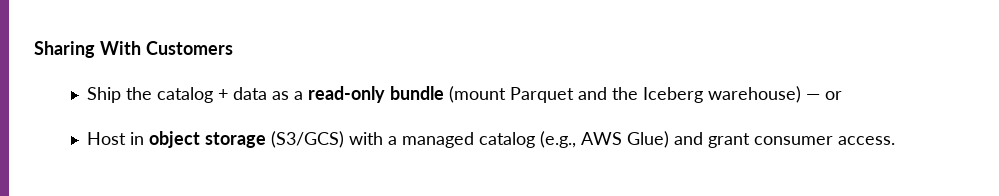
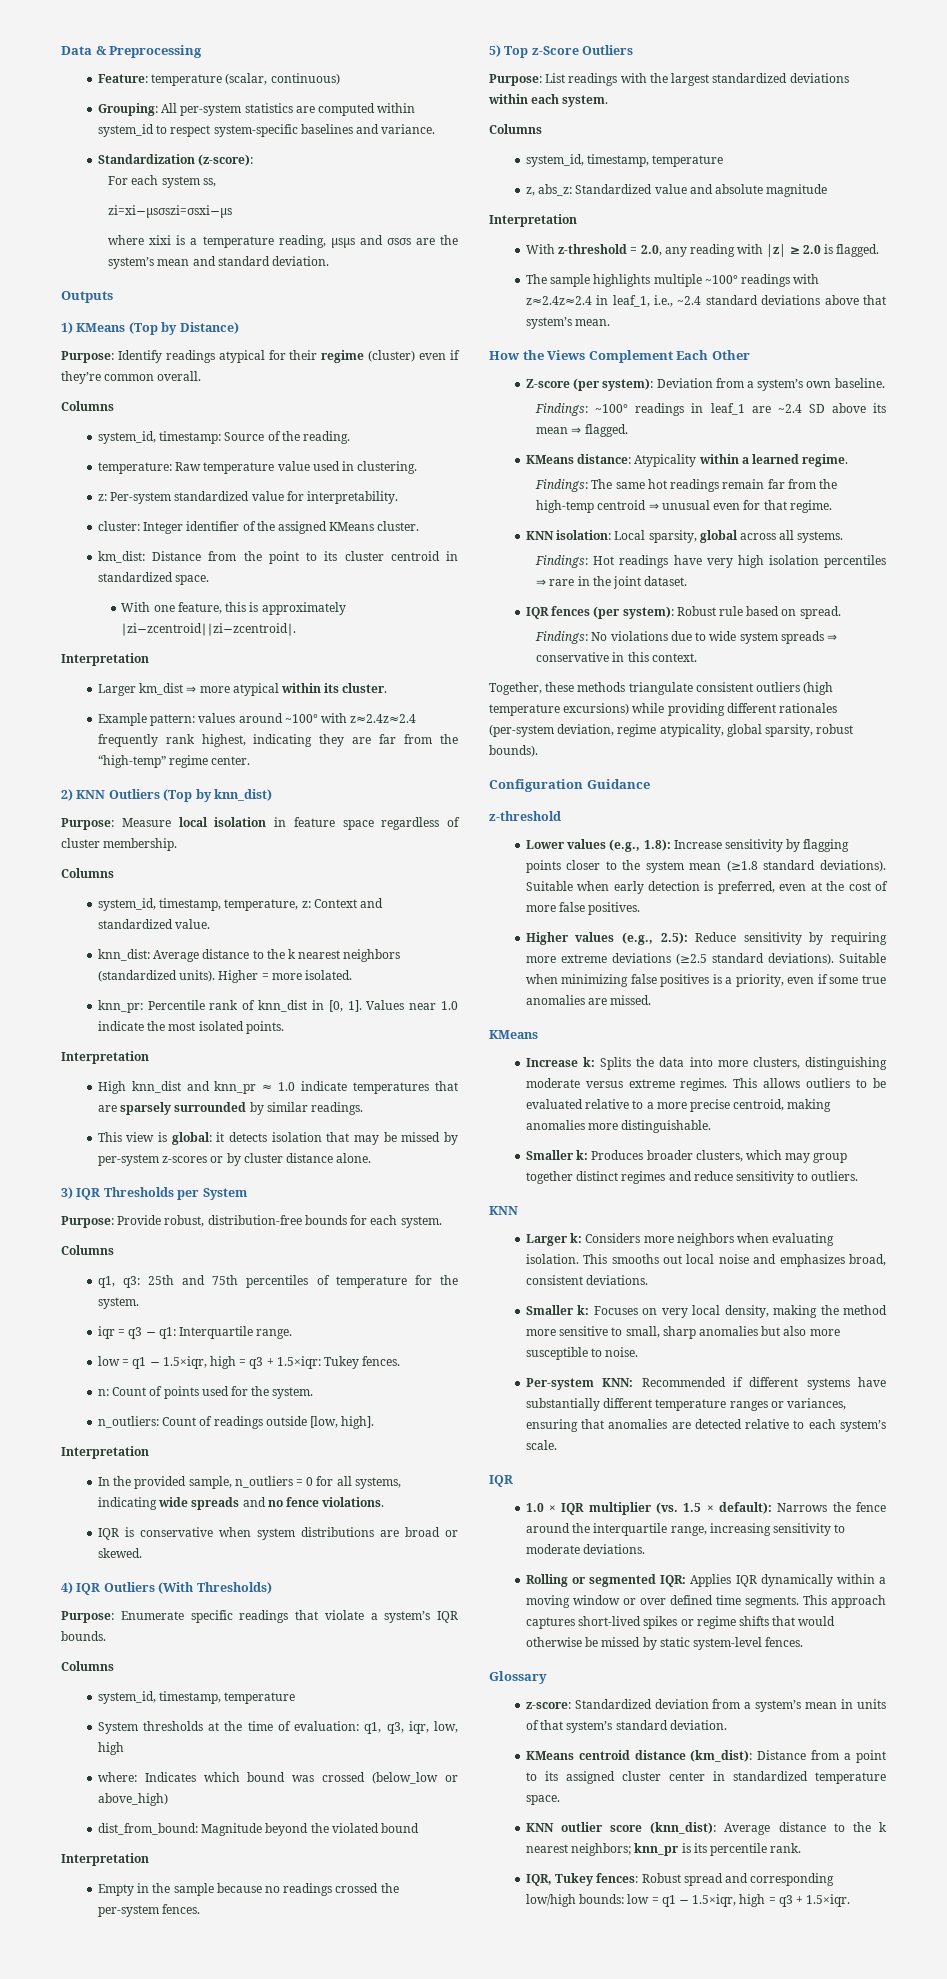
[34,41,233,58] [87,86,843,103] [87,131,896,148] Sharing With Customers // Ship the catalog + data as a read-only bundle (mount Parquet and the Iceberg warehouse) — or // Host in object storage (S3/GCS) with a managed catalog (e.g., AWS Glue) and grant consumer access. -> [61,45,203,58] [97,73,340,86] [97,103,416,116] [97,124,436,137] [97,154,254,166] [108,175,216,188] [108,205,233,218] [108,235,458,248] [108,256,330,269] [61,291,113,303] [61,322,239,335] [61,350,461,363] [61,371,202,384] [61,401,114,411] [97,431,350,444] [97,461,418,474] [97,491,398,504] [97,521,420,534] [97,551,458,564] [97,572,210,585] [121,602,346,615] [121,623,297,636] [61,653,149,666] [97,683,388,696] [97,713,417,726] [97,734,459,747] [97,755,251,768] [61,789,272,802] [61,817,460,830] [61,838,178,851] [61,868,114,878] [97,898,383,911] [97,919,211,929] [97,949,401,962] [97,970,352,983] [97,1000,459,1013] [97,1021,284,1034] [61,1051,149,1064] [97,1081,458,1094] [97,1102,363,1115] [97,1132,459,1145] [97,1153,372,1166] [61,1187,247,1200] [61,1215,442,1228] [61,1245,114,1255] [97,1275,459,1288] [97,1297,139,1309] [97,1326,293,1339] [97,1356,401,1369] [97,1386,314,1399] [97,1416,375,1429] [61,1446,149,1459] [97,1476,401,1489] [97,1497,385,1510] [97,1527,458,1540] [97,1548,142,1558] [61,1582,272,1595] [61,1610,458,1623] [61,1631,106,1641] [61,1661,114,1671] [97,1691,296,1704] [97,1721,458,1734] [97,1742,124,1755] [97,1772,459,1784] [97,1793,168,1806] [97,1823,419,1836] [61,1853,149,1866] [97,1883,399,1896] [97,1904,201,1917] [489,45,634,58] [489,73,849,86] [488,94,609,107] [489,124,542,134] [525,154,724,167] [525,184,828,197] [489,214,577,227] [525,244,880,257] [525,274,820,287] [525,295,886,307] [525,317,611,329] [489,350,750,363] [525,378,885,391] [535,403,886,416] [536,424,628,437] [525,454,849,467] [535,479,838,492] [536,500,832,513] [525,530,844,543] [535,555,886,568] [536,576,688,589] [525,606,841,619] [535,631,838,644] [536,652,697,662] [489,682,834,695] [489,703,838,716] [489,724,854,737] [489,745,538,757] [489,779,650,792] [489,811,561,821] [525,839,850,852] [525,860,886,873] [525,881,888,894] [525,902,641,915] [525,932,887,945] [525,953,886,965] [525,974,886,987] [525,995,652,1005] [489,1030,538,1039] [525,1057,887,1070] [525,1078,886,1091] [525,1099,832,1112] [525,1120,712,1133] [525,1150,848,1163] [525,1171,859,1184] [489,1206,518,1215] [525,1233,835,1246] [525,1254,886,1267] [525,1275,649,1285] [525,1305,887,1318] [525,1326,840,1339] [525,1347,639,1360] [525,1377,886,1390] [525,1398,846,1411] [525,1419,886,1432] [525,1440,557,1450] [489,1475,513,1487] [525,1502,886,1515] [525,1523,846,1536] [525,1544,646,1554] [525,1574,886,1587] [525,1595,886,1608] [525,1616,836,1629] [525,1637,804,1650] [489,1671,547,1684] [525,1699,886,1712] [525,1720,727,1733] [525,1750,886,1763] [525,1771,886,1784] [525,1795,560,1805] [525,1822,887,1835] [525,1843,802,1856] [525,1873,835,1886] [525,1894,851,1907] Data & Preprocessing // Feature: temperature (scalar, continuous) // Grouping: All per-system statistics are computed within system_id to respect system-specific baselines and variance. // Standardization (z-score): // For each system ss, // zi=xi−μsσszi=σsxi−μs // where xixi is a temperature reading, μsμs and σsσs are the system’s mean and standard deviation. // Outputs // 1) KMeans (Top by Distance) // Purpose: Identify readings atypical for their regime (cluster) even if they’re common overall. // Columns // system_id, timestamp: Source of the reading. // temperature: Raw temperature value used in clustering. // z: Per-system standardized value for interpretability. // cluster: Integer identifier of the assigned KMeans cluster. // km_dist: Distance from the point to its cluster centroid in standardized space. // With one feature, this is approximately ∣zi−zcentroid∣∣zi−zcentroid∣. // Interpretation // Larger km_dist ⇒ more atypical within its cluster. // Example pattern: values around ~100° with z≈2.4z≈2.4 frequently rank highest, indicating they are far from the “high-temp” regime center. // 2) KNN Outliers (Top by knn_dist) // Purpose: Measure local isolation in feature space regardless of cluster membership. // Columns // system_id, timestamp, temperature, z: Context and standardized value. // knn_dist: Average distance to the k nearest neighbors (standardized units). Higher = more isolated. // knn_pr: Percentile rank of knn_dist in [0, 1]. Values near 1.0 indicate the most isolated points. // Interpretation // High knn_dist and knn_pr ≈ 1.0 indicate temperatures that are sparsely surrounded by similar readings. // This view is global: it detects isolation that may be missed by per-system z-scores or by cluster distance alone. // 3) IQR Thresholds per System // Purpose: Provide robust, distribution-free bounds for each system. // Columns // q1, q3: 25th and 75th percentiles of temperature for the system. // iqr = q3 − q1: Interquartile range. // low = q1 − 1.5×iqr, high = q3 + 1.5×iqr: Tukey fences. // n: Count of points used for the system. // n_outliers: Count of readings outside [low, high]. // Interpretation // In the provided sample, n_outliers = 0 for all systems, indicating wide spreads and no fence violations. // IQR is conservative when system distributions are broad or skewed. // 4) IQR Outliers (With Thresholds) // Purpose: Enumerate specific readings that violate a system’s IQR bounds. // Columns // system_id, timestamp, temperature // System thresholds at the time of evaluation: q1, q3, iqr, low, high // where: Indicates which bound was crossed (below_low or above_high) // dist_from_bound: Magnitude beyond the violated bound // Interpretation // Empty in the sample because no readings crossed the per-system fences. // 5) Top z-Score Outliers // Purpose: List readings with the largest standardized deviations within each system. // Columns // system_id, timestamp, temperature // z, abs_z: Standardized value and absolute magnitude // Interpretation // With z-threshold = 2.0, any reading with |z| ≥ 2.0 is flagged. // The sample highlights multiple ~100° readings with z≈2.4z≈2.4 in leaf_1, i.e., ~2.4 standard deviations above that system’s mean. // How the Views Complement Each Other // Z-score (per system): Deviation from a system’s own baseline. // Findings: ~100° readings in leaf_1 are ~2.4 SD above its mean ⇒ flagged. // KMeans distance: Atypicality within a learned regime. // Findings: The same hot readings remain far from the high-temp centroid ⇒ unusual even for that regime. // KNN isolation: Local sparsity, global across all systems. // Findings: Hot readings have very high isolation percentiles ⇒ rare in the joint dataset. // IQR fences (per system): Robust rule based on spread. // Findings: No violations due to wide system spreads ⇒ conservative in this context. // Together, these methods triangulate consistent outliers (high temperature excursions) while providing different rationales (per-system deviation, regime atypicality, global sparsity, robust bounds). // Configuration Guidance // z-threshold // Lower values (e.g., 1.8): Increase sensitivity by flagging points closer to the system mean (≥1.8 standard deviations). Suitable when early detection is preferred, even at the cost of more false positives. // Higher values (e.g., 2.5): Reduce sensitivity by requiring more extreme deviations (≥2.5 standard deviations). Suitable when minimizing false positives is a priority, even if some true anomalies are missed. // KMeans // Increase k: Splits the data into more clusters, distinguishing moderate versus extreme regimes. This allows outliers to be evaluated relative to a more precise centroid, making anomalies more distinguishable. // Smaller k: Produces broader clusters, which may group together distinct regimes and reduce sensitivity to outliers. // KNN // Larger k: Considers more neighbors when evaluating isolation. This smooths out local noise and emphasizes broad, consistent deviations. // Smaller k: Focuses on very local density, making the method more sensitive to small, sharp anomalies but also more susceptible to noise. // Per-system KNN: Recommended if different systems have substantially different temperature ranges or variances, ensuring that anomalies are detected relative to each system’s scale. // IQR // 1.0 × IQR multiplier (vs. 1.5 × default): Narrows the fence around the interquartile range, increasing sensitivity to moderate deviations. // Rolling or segmented IQR: Applies IQR dynamically within a moving window or over defined time segments. This approach captures short-lived spikes or regime shifts that would otherwise be missed by static system-level fences. // Glossary // z-score: Standardized deviation from a system’s mean in units of that system’s standard deviation. // KMeans centroid distance (km_dist): Distance from a point to its assigned cluster center in standardized temperature space. // KNN outlier score (knn_dist): Average distance to the k nearest neighbors; knn_pr is its percentile rank. // IQR, Tukey fences: Robust spread and corresponding low/high bounds: low = q1 − 1.5×iqr, high = q3 + 1.5×iqr.

